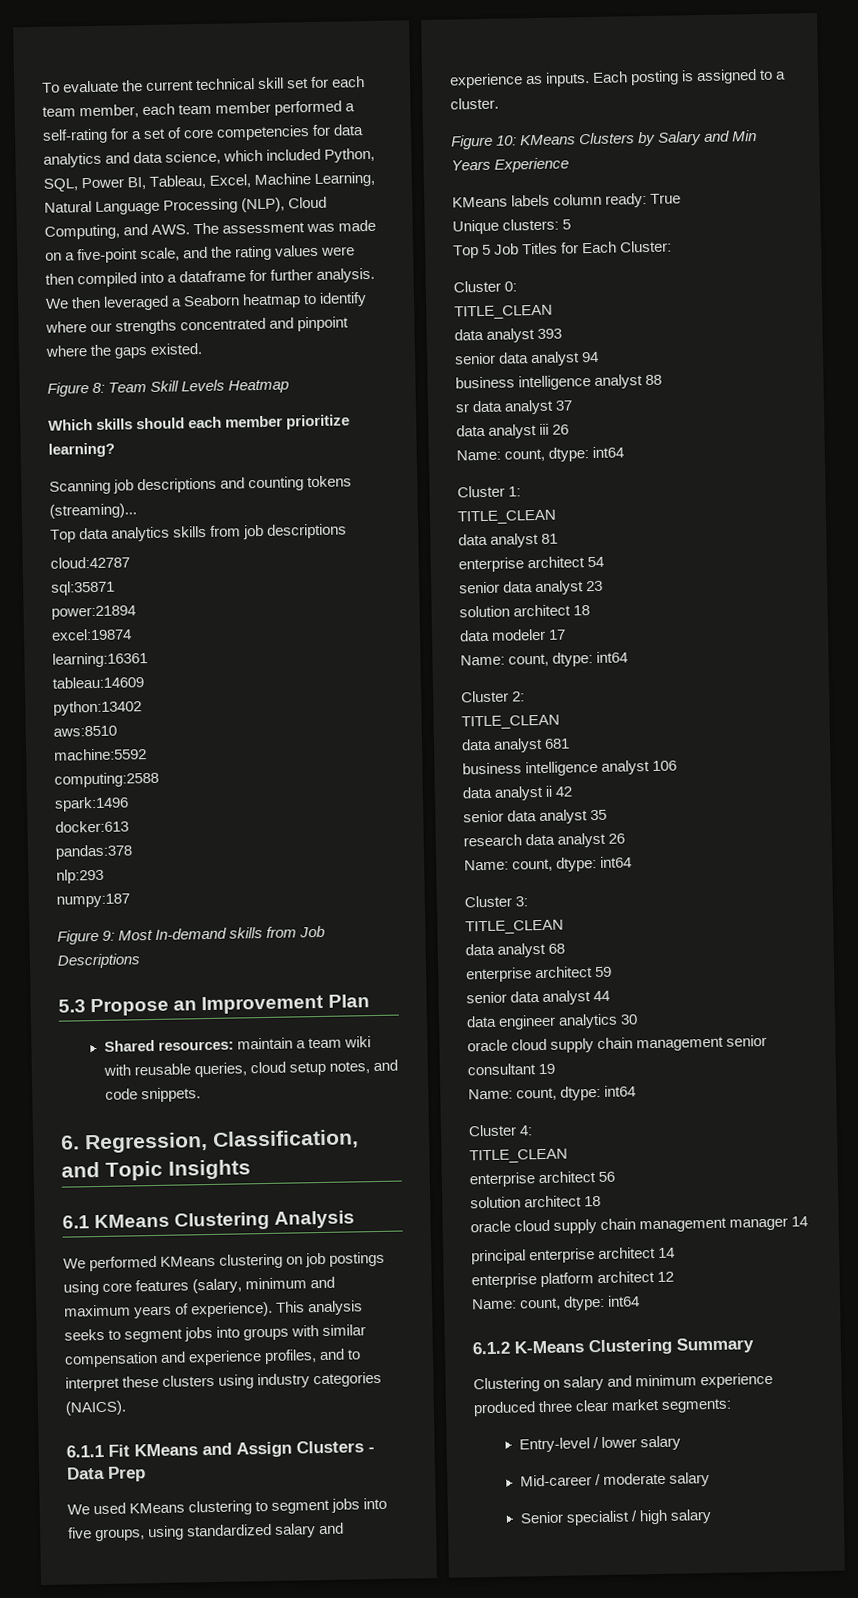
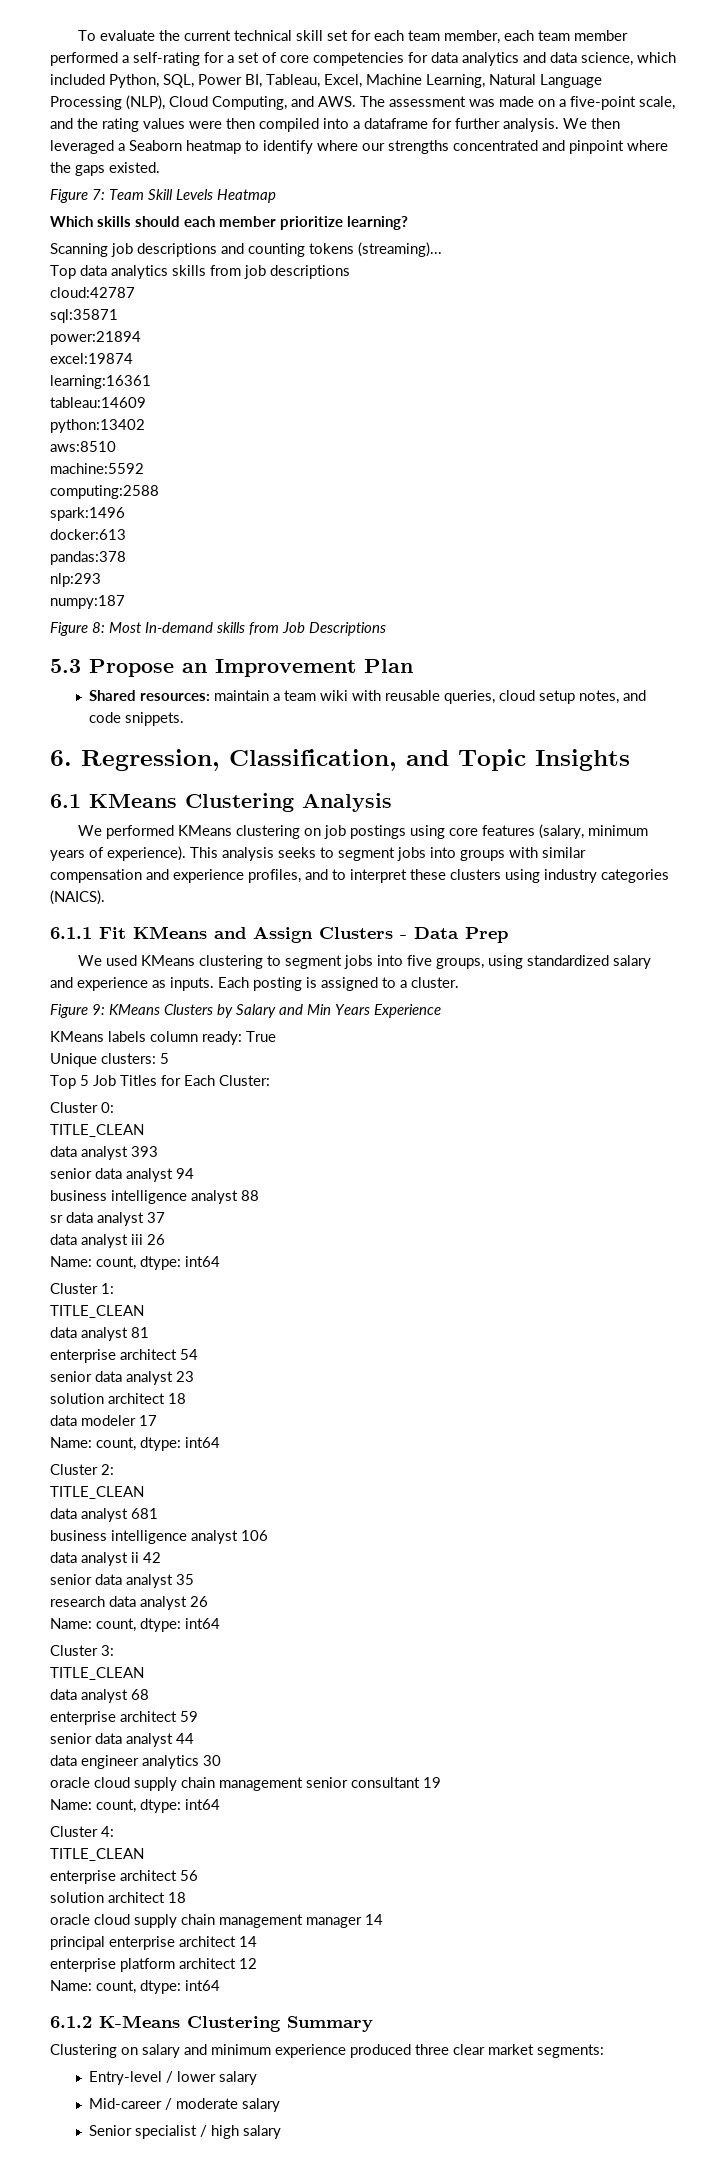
[92,382,106,393] 8: -> [92,189,105,200] 7:
[102,930,116,941] 9: -> [92,622,105,633] 8:
[310,1276,336,1289] [64,1304,131,1317] and maximum -> (649, 830) none
[496,135,518,146] 10: -> [92,1004,105,1015] 9:

